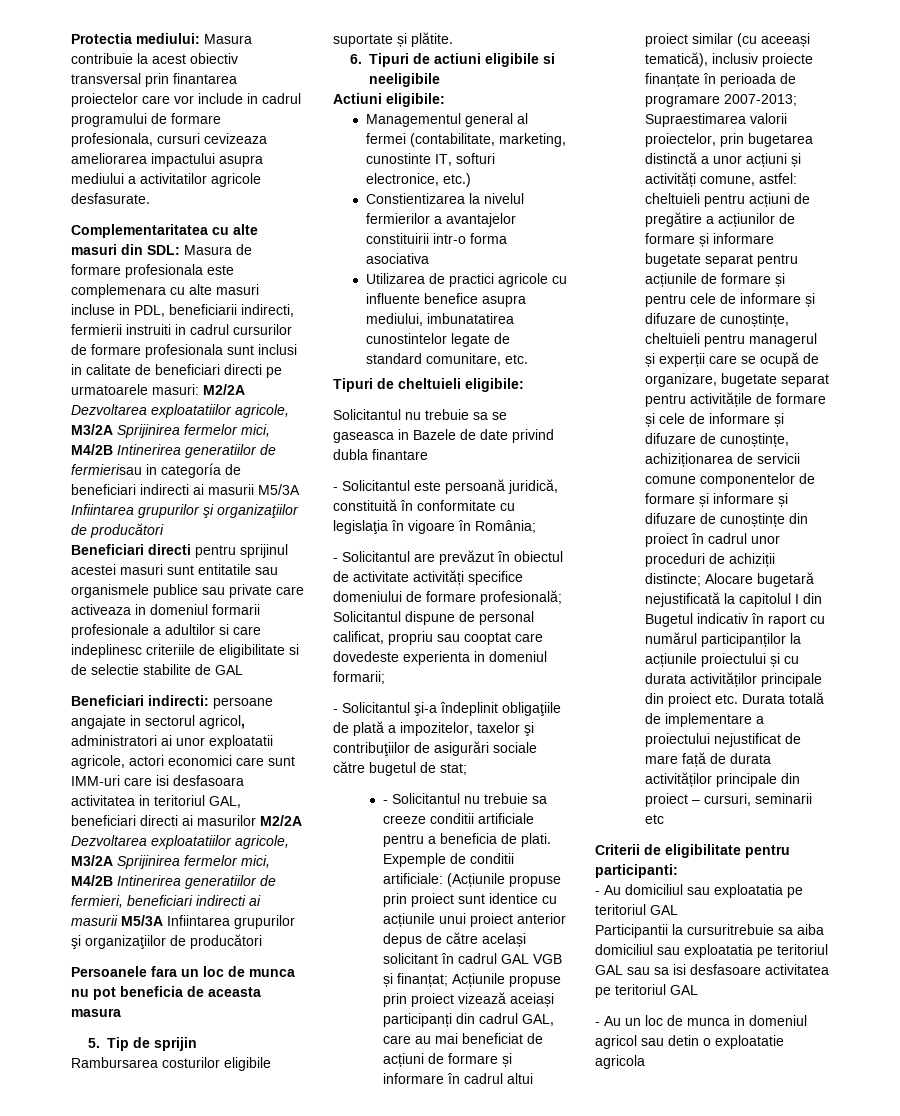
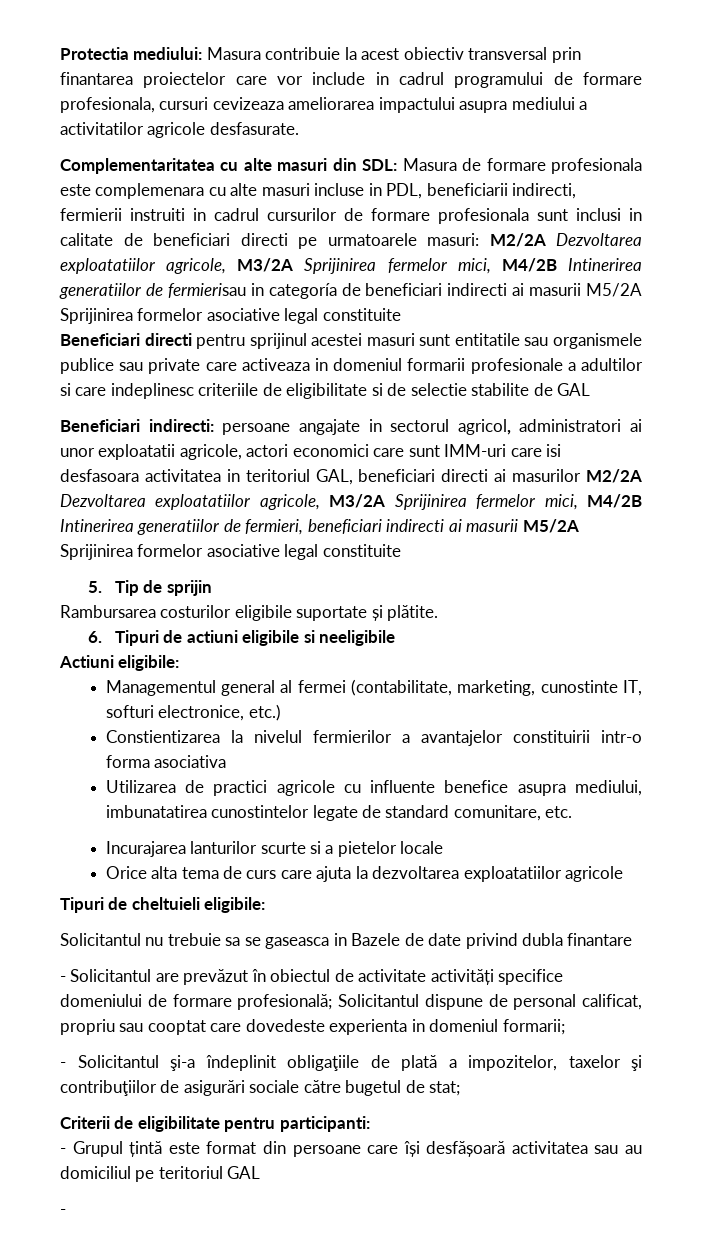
[258,484,300,495] [71,504,299,518] [71,523,164,538] M5/3A Infiintarea grupurilor şi organizaţiilor de producători -> [585,283,642,297] [60,308,401,324] M5/2A Sprijinirea formelor asociative legal constituite
[121,915,295,929] [71,934,262,949] [71,966,295,977] [71,986,261,1000] [71,1008,121,1017] M5/3A Infiintarea grupurilor şi organizaţiilor de producători // Persoanele fara un loc de munca nu pot beneficia de aceasta masura -> [522,519,579,533] [60,544,401,560] M5/2A Sprijinirea formelor asociative legal constituite
(528, 359) none -> [105,841,444,857] [105,866,624,882] // Incurajarea lanturilor scurte si a pietelor locale // Orice alta tema de curs care ajuta la dezvoltarea exploatatiilor agricole
[333,479,558,494] [333,499,515,511] [333,520,536,534] // - Solicitantul este persoană juridică, constituită în conformitate cu legislaţia în vigoare în România; -> (633, 939) none
[382,793,547,804] [382,813,534,824] [382,833,551,847] [382,853,514,867] [382,873,561,887] [382,893,557,907] [382,913,566,927] [382,932,526,947] [382,953,562,964] [382,973,561,987] [382,992,554,1007] [382,1013,554,1027] [382,1033,543,1044] [382,1053,512,1067] [382,1073,533,1084] [644,33,810,47] [644,52,813,67] [644,73,796,87] [644,94,797,107] [644,113,787,127] [644,133,813,147] [644,152,801,167] [644,172,797,187] [644,193,810,207] [644,212,795,227] [644,233,774,247] [644,253,798,267] [644,273,785,287] [644,293,815,307] [644,313,789,327] [644,333,817,347] [644,352,819,367] [644,373,829,387] [644,392,826,407] [644,413,784,427] [644,433,789,447] [644,453,800,467] [644,473,815,487] [644,493,788,507] [644,513,808,527] [644,533,780,547] [644,553,775,567] [644,572,814,587] [644,592,822,607] [644,613,825,627] [644,632,801,647] [644,653,799,667] [644,672,822,687] [644,692,824,707] [644,713,764,727] [644,733,801,747] [644,752,771,767] [644,772,800,787] [644,793,812,807] [644,814,664,824] // - Solicitantul nu trebuie sa creeze conditii artificiale pentru a beneficia de plati. Expemple de conditii artificiale: (Acțiunile propuse prin proiect sunt identice cu acțiunile unui proiect anterior depus de către același solicitant în cadrul GAL VGB și finanțat; Acțiunile propuse prin proiect vizează aceiași participanți din cadrul GAL, care au mai beneficiat de acțiuni de formare și informare în cadrul altui proiect similar (cu aceeași tematică), inclusiv proiecte finanțate în perioada de programare 2007-2013; Supraestimarea valorii proiectelor, prin bugetarea distinctă a unor acțiuni și activități comune, astfel: cheltuieli pentru acțiuni de pregătire a acțiunilor de formare și informare bugetate separat pentru acțiunile de formare și pentru cele de informare și difuzare de cunoștințe, cheltuieli pentru managerul și experții care se ocupă de organizare, bugetate separat pentru activitățile de formare și cele de informare și difuzare de cunoștințe, achiziționarea de servicii comune componentelor de formare și informare și difuzare de cunoștințe din proiect în cadrul unor proceduri de achiziții distincte; Alocare bugetară nejustificată la capitolul I din Bugetul indicativ în raport cu numărul participanților la acțiunile proiectului și cu durata activităților principale din proiect etc. Durata totală de implementare a proiectului nejustificat de mare față de durata activităților principale din proiect – cursuri, seminarii etc -> (461, 1088) none
[604,884,803,898] [595,904,678,915] [595,924,824,938] [595,944,828,958] [595,964,829,975] [595,984,698,998] [595,1015,807,1026] [595,1035,784,1049] [595,1055,645,1069] Au domiciliul sau exploatatia pe teritoriul GAL // Participantii la cursuritrebuie sa aiba domiciliul sau exploatatia pe teritoriul GAL sau sa isi desfasoare activitatea pe teritoriul GAL // - Au un loc de munca in domeniul agricol sau detin o exploatatie agricola -> [72,1141,642,1157] [60,1166,261,1182] [60,1209,66,1215] Grupul țintă este format din persoane care își desfășoară activitatea sau au domiciliul pe teritoriul GAL // -

